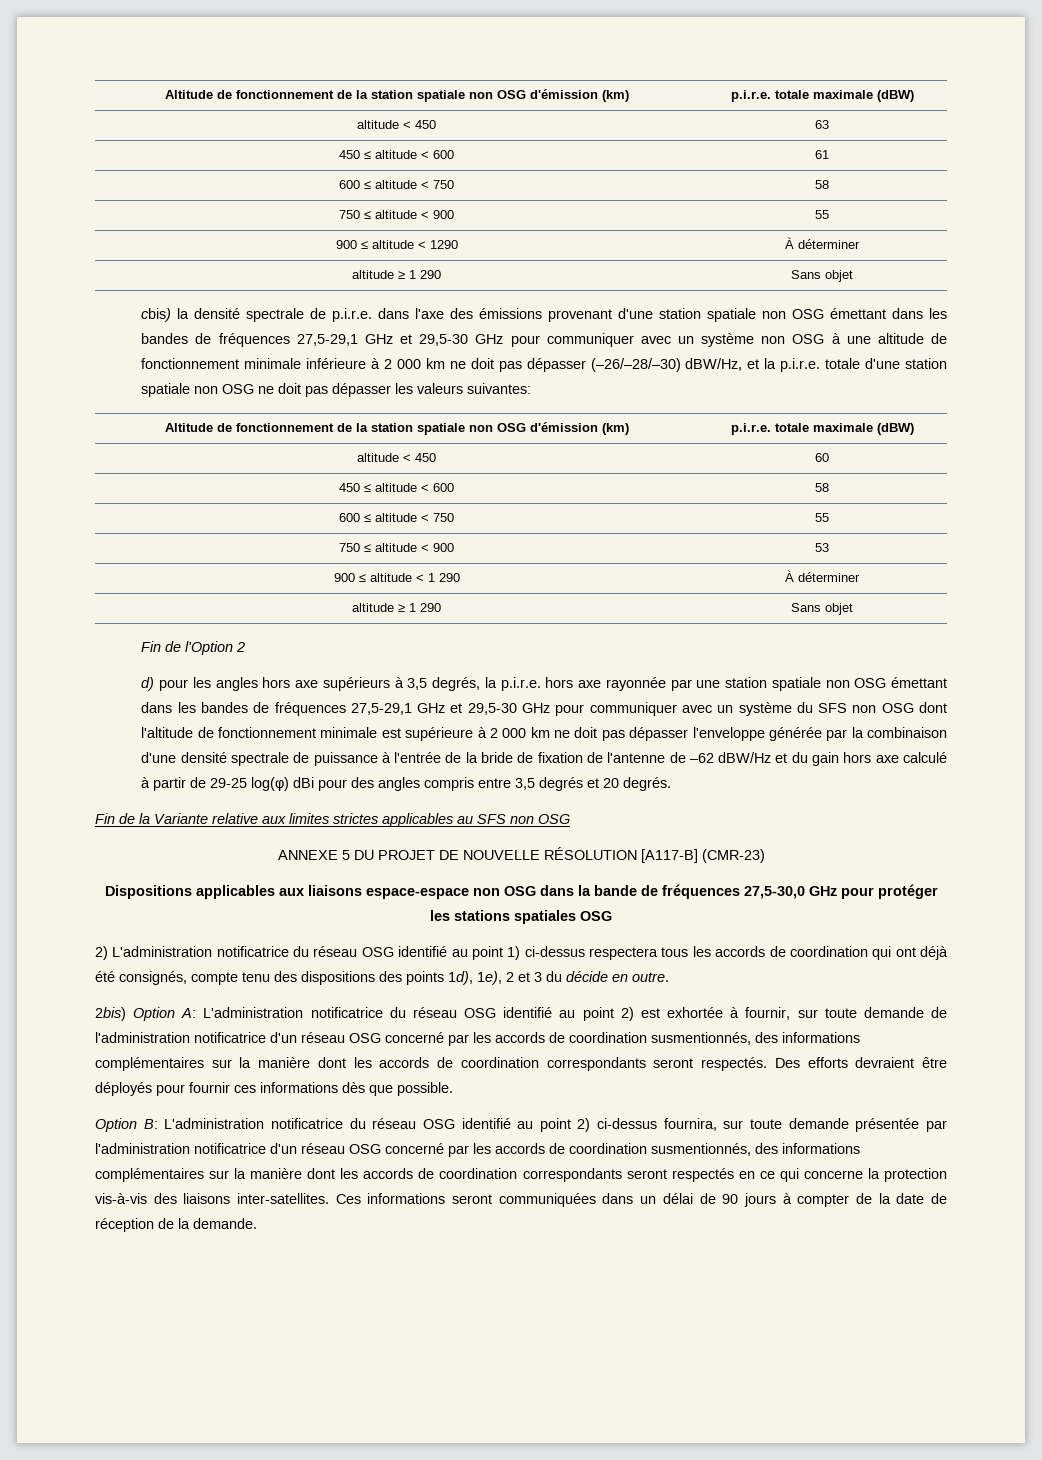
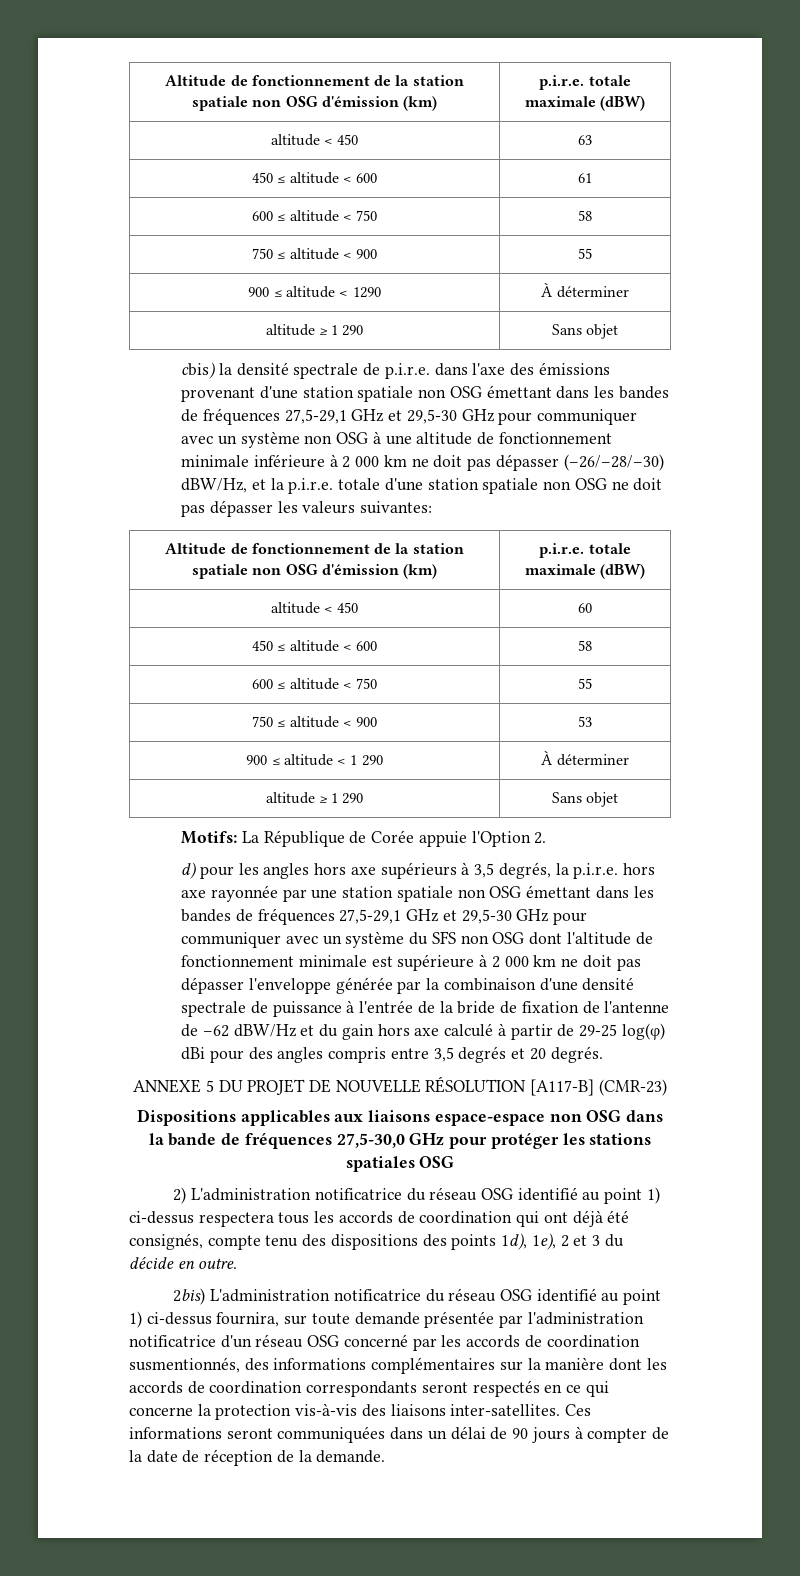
[141,641,246,655] Fin de l'Option 2 -> [181,830,547,847] Motifs: La République de Corée appuie l'Option 2.
[95,813,570,827] // Fin de la Variante relative aux limites strictes applicables au SFS non OSG -> (603, 1054) none
[133,1007,947,1021] [95,1032,860,1046] [95,1057,948,1071] [95,1082,453,1096] [95,1118,591,1132] Option A: L'administration notificatrice du réseau OSG identifié au point 2) est exhortée à fournir, sur toute demande de l'administration notificatrice d'un réseau OSG concerné par les accords de coordination susmentionnés, des informations complémentaires sur la manière dont les accords de coordination correspondants seront respectés. Des efforts devraient être déployés pour fournir ces informations dès que possible. // Option B: L'administration notificatrice du réseau OSG identifié au point 2) -> [210,1288,662,1305] [129,1311,142,1328] L'administration notificatrice du réseau OSG identifié au point 1)

